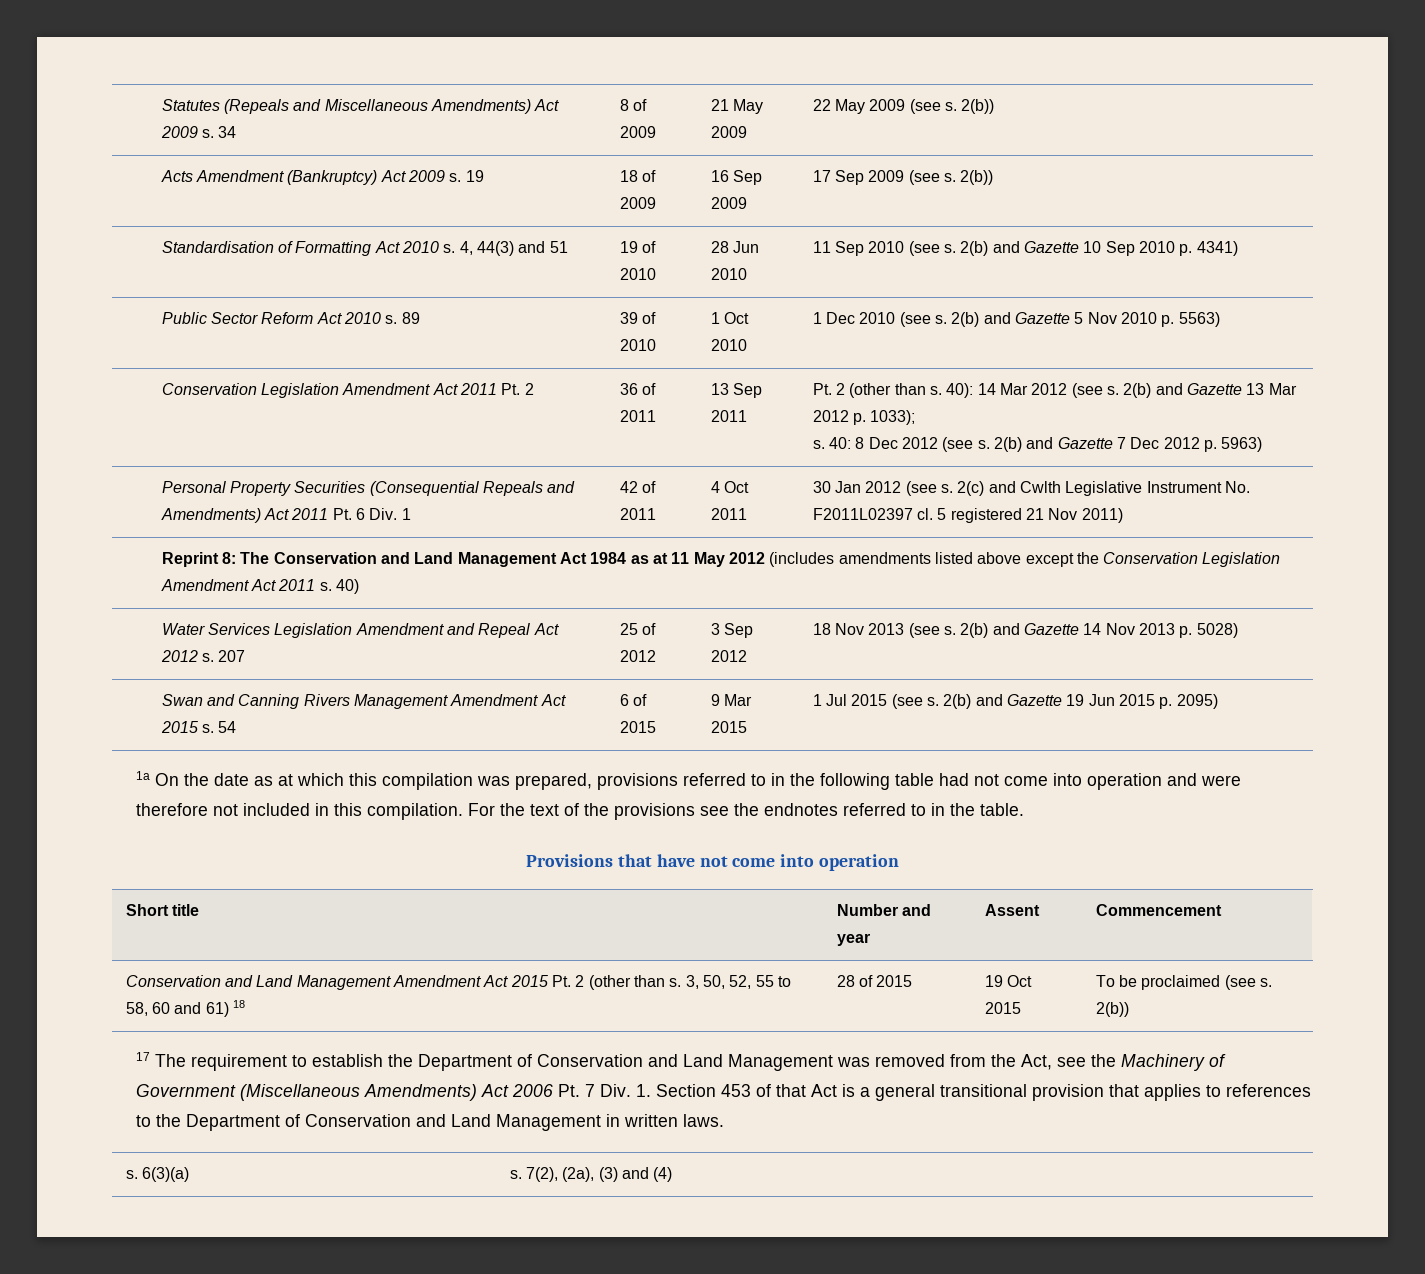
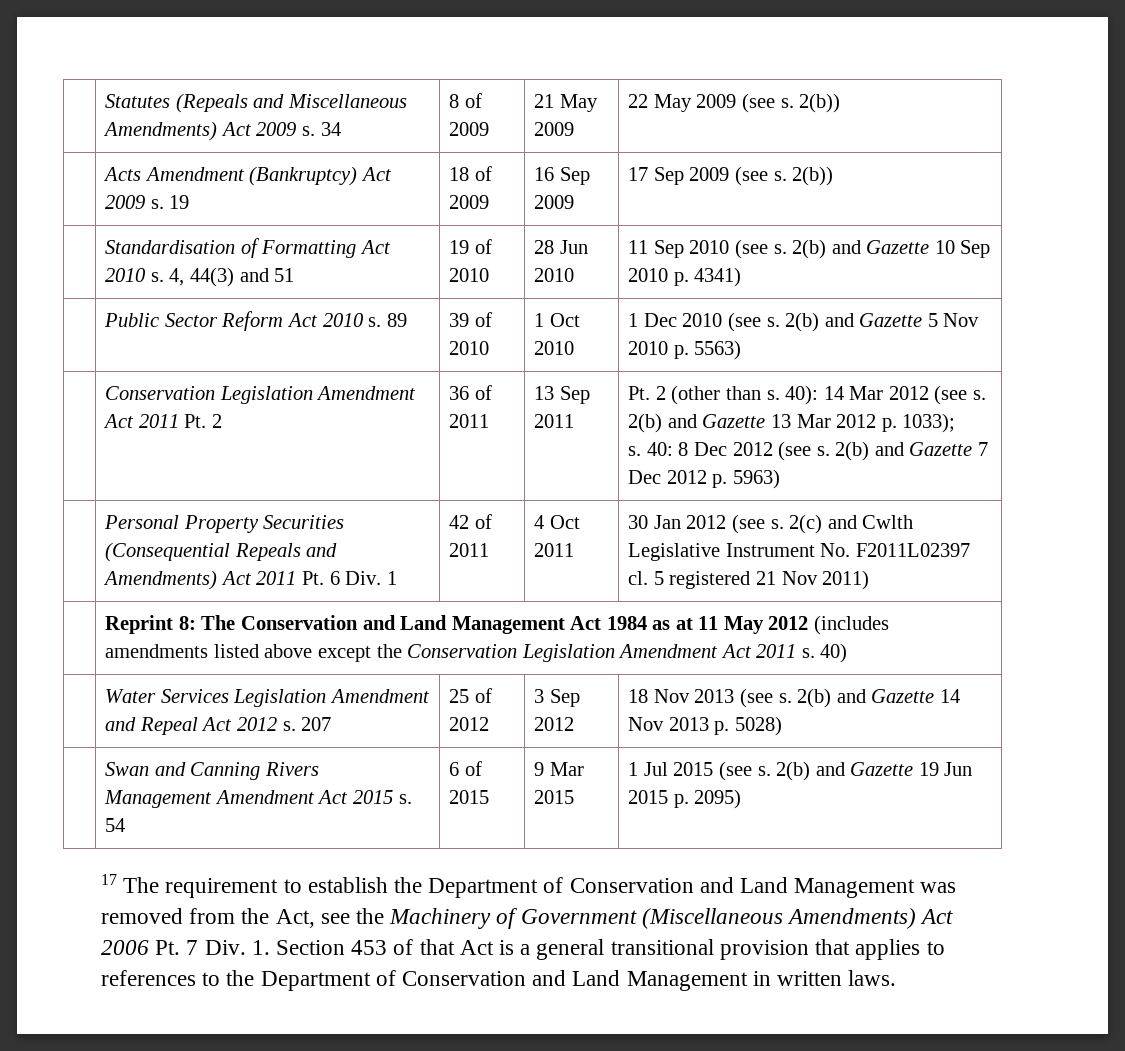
[135,771,1241,790] [135,803,1024,820] [525,854,900,871] [125,904,200,916] [836,904,932,916] [836,933,870,946] [984,904,1040,916] [1095,904,1222,916] [125,975,791,990] [125,1000,246,1017] [836,975,913,987] [984,975,1033,987] [984,1002,1021,1014] [1095,975,1273,990] [1095,1002,1129,1017] // 1a On the date as at which this compilation was prepared, provisions referred to in the following table had not come into operation and were therefore not included in this compilation. For the text of the provisions see the endnotes referred to in the table. // Provisions that have not come into operation // Short title | Number and year | Assent | Commencement // Conservation and Land Management Amendment Act 2015 Pt. 2 (other than s. 3, 50, 52, 55 to 58, 60 and 61) 18 | 28 of 2015 | 19 Oct 2015 | To be proclaimed (see s. 2(b)) -> (742, 799) none
[125,1167,190,1182] [509,1167,673,1182] // s. 6(3)(a) | s. 7(2), (2a), (3) and (4) -> (897, 978) none

